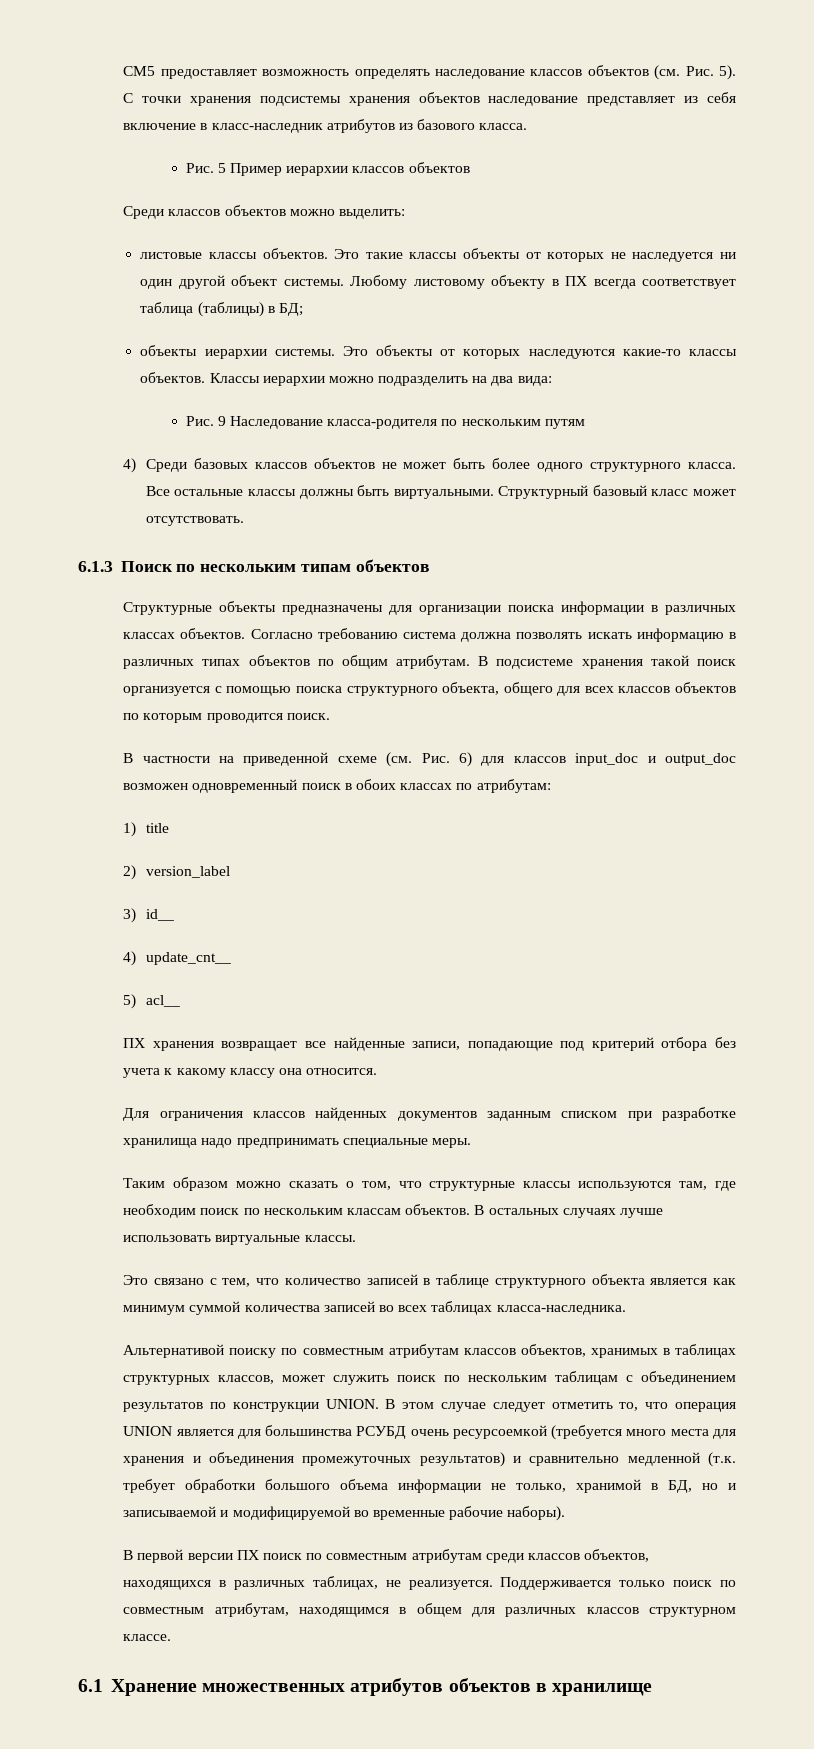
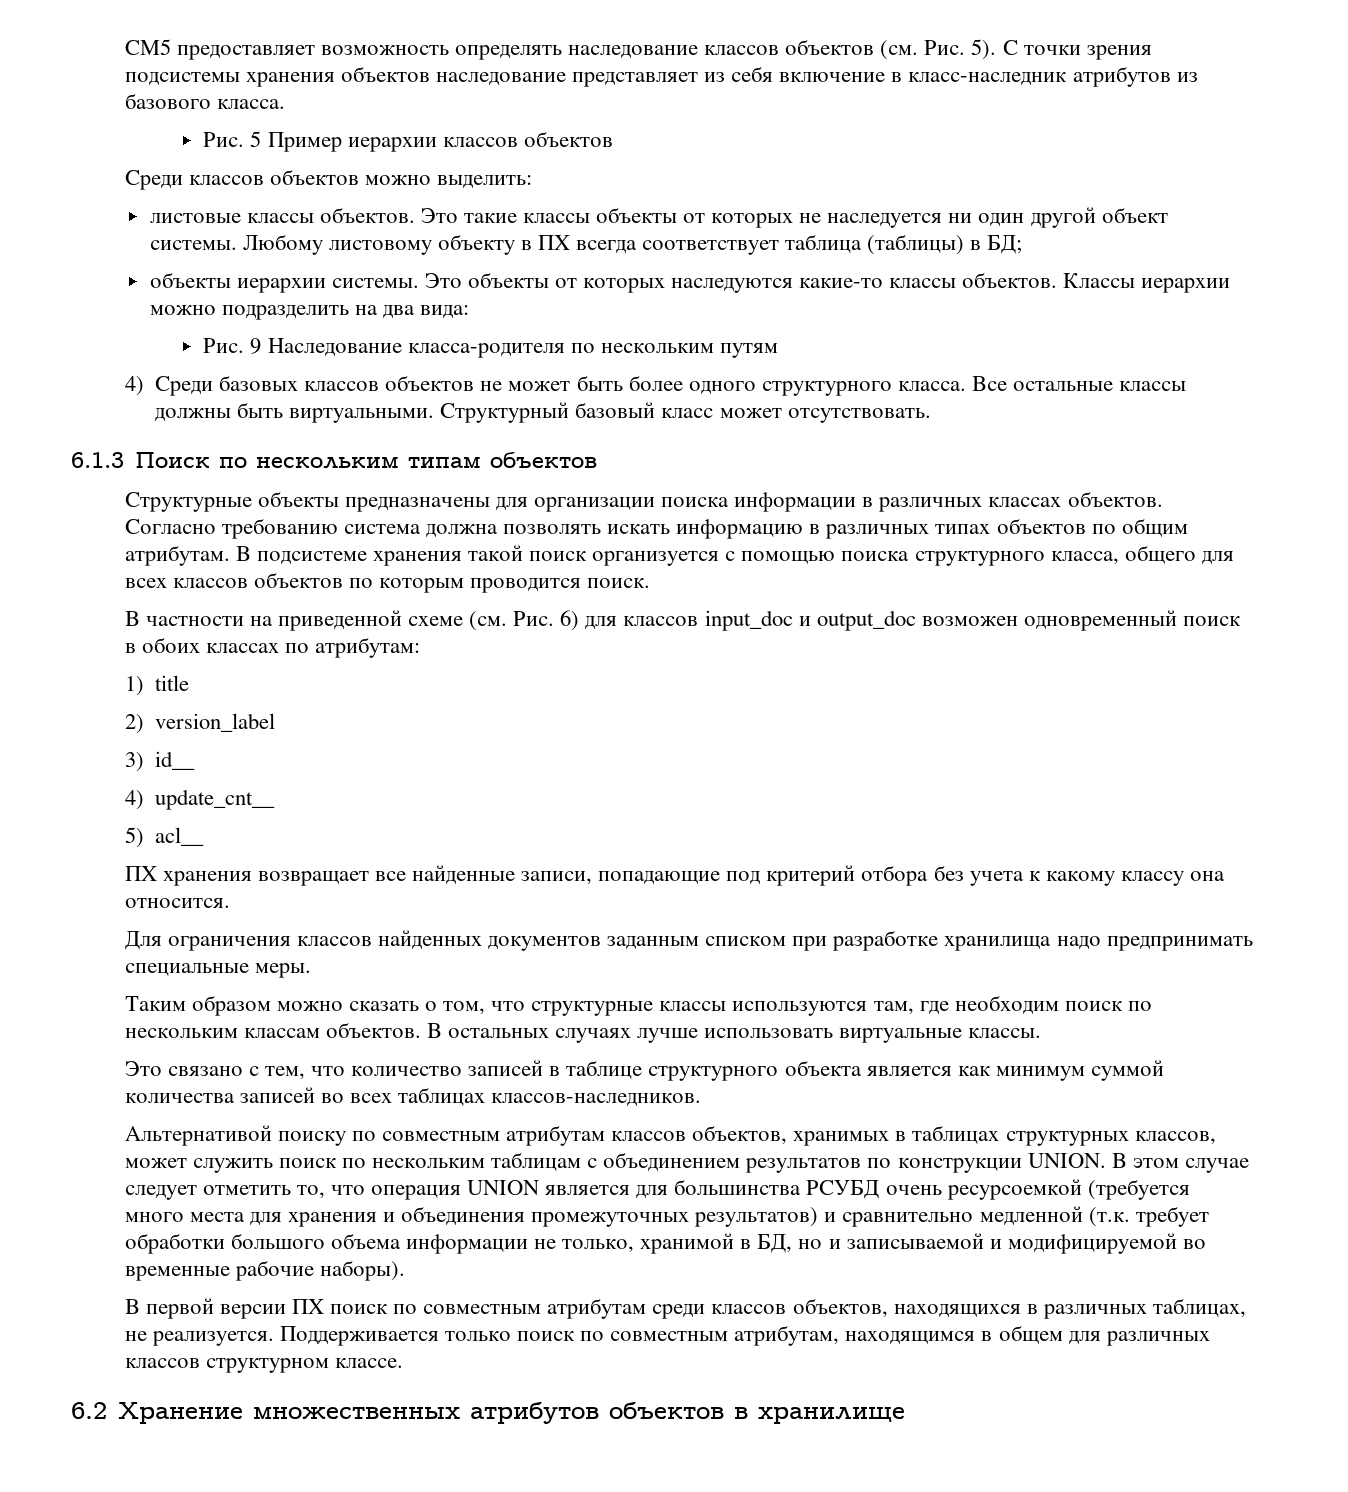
[189,96,251,106] хранения -> [1086,45,1152,60] зрения
[442,682,500,695] объекта, -> [1050,551,1119,565] класса,
[496,1305,626,1315] класса-наследника. -> [491,1093,702,1107] классов-наследников.
[78,1679,103,1692] 6.1 -> [71,1402,107,1419] 6.2

